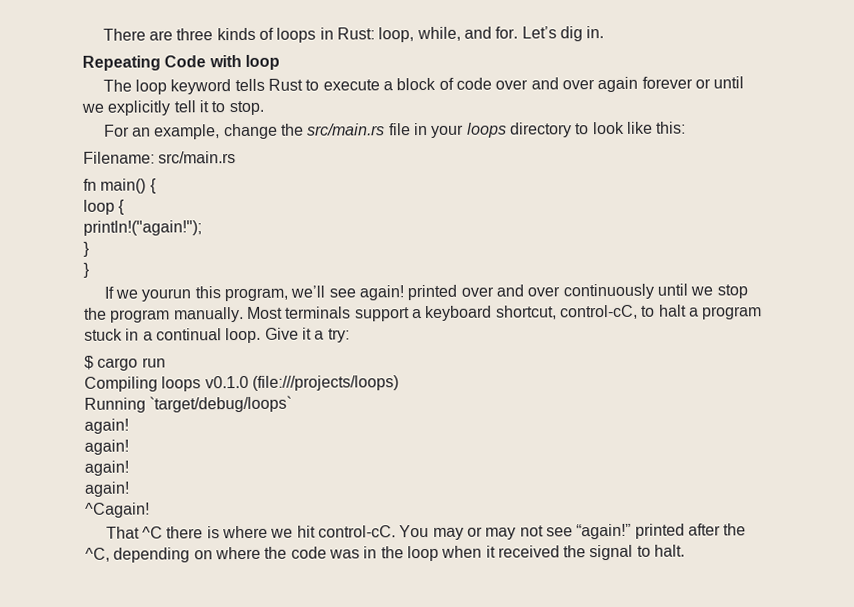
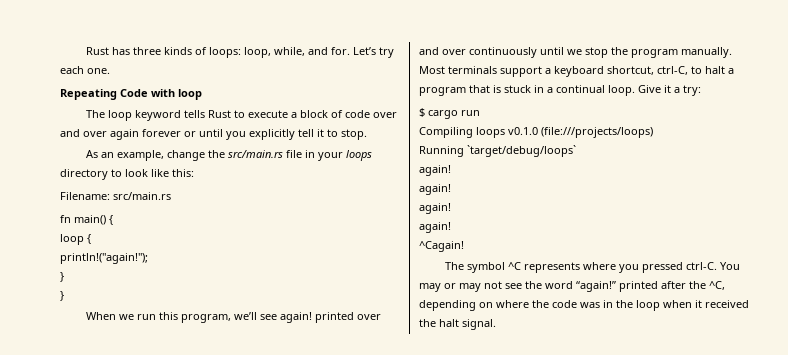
[102,28,174,41] There are -> [85,47,130,55] Rust has
[276,27,376,43] loops in Rust: -> [208,47,241,58] loops:
[560,26,605,42] dig in. -> [378,47,394,58] [60,66,110,74] try each one.
[81,103,104,113] we -> [226,131,246,140] you
[103,124,130,137] For -> [85,150,98,158] As
[103,286,192,302] If we yourun -> [85,312,156,320] When we run
[559,304,638,320] control-cC, -> [657,66,688,75] ctrl-C,
(763, 313) none -> [469,85,501,93] that is
[105,525,397,539] That ^C there is where we hit control-cC. -> [444,262,717,273] The symbol ^C represents where you pressed ctrl-C.
(574, 532) none -> [525,281,573,289] the word
[589,544,686,561] signal to halt. -> [439,319,496,330] halt signal.

